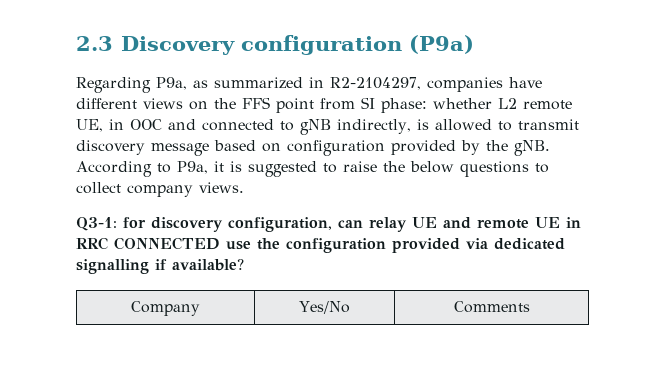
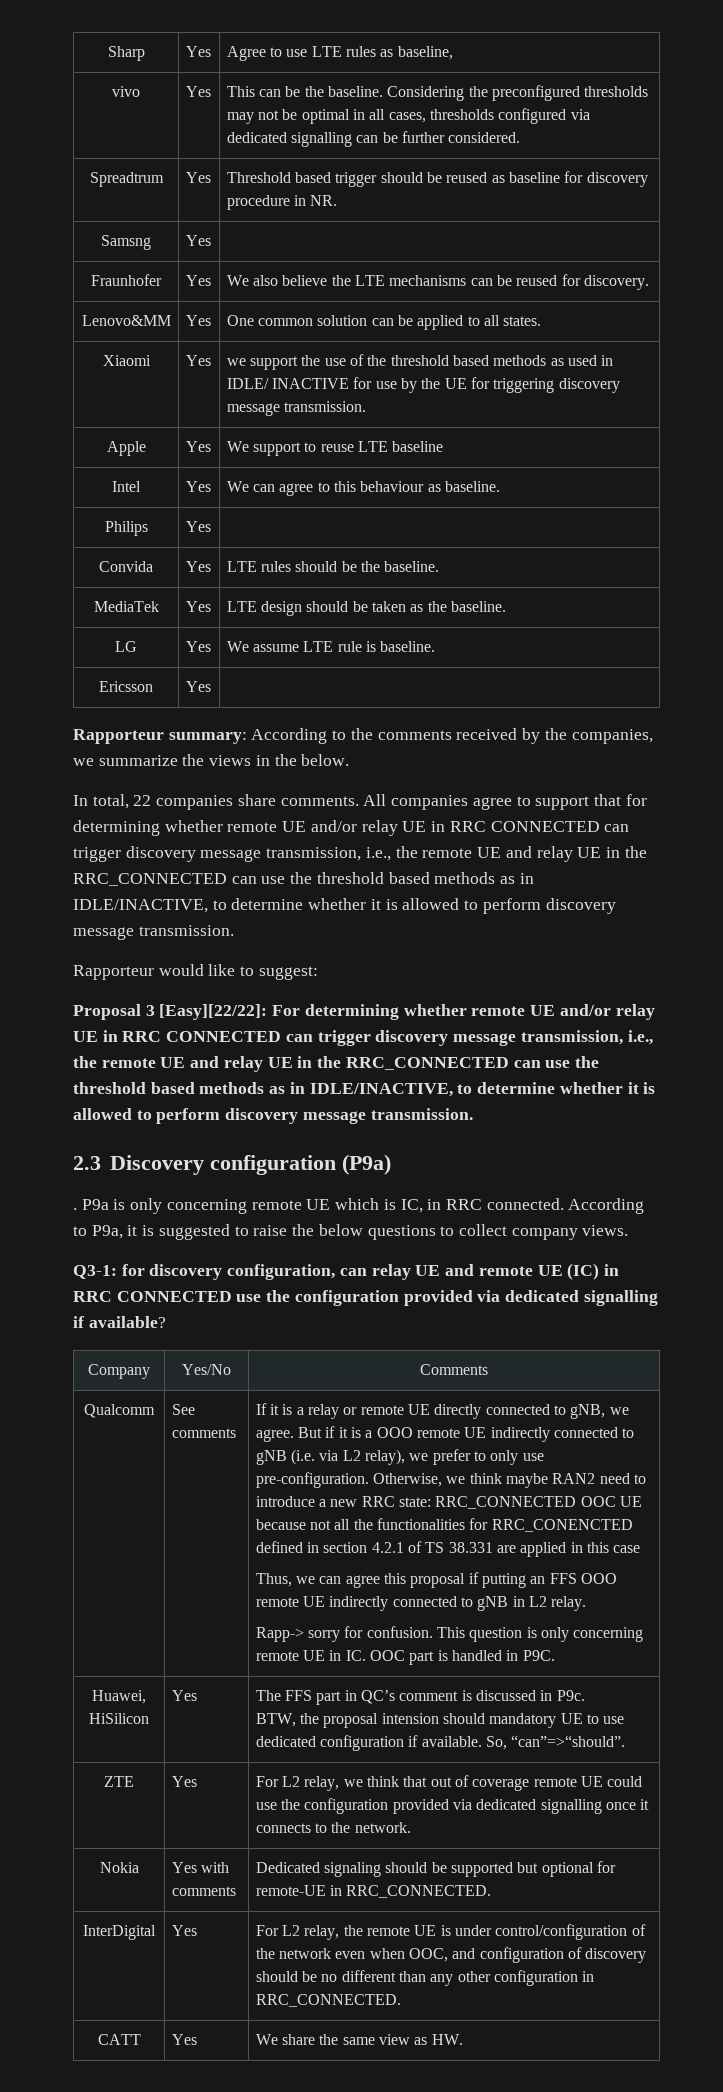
[76,35,474,55] [76,77,542,93] [76,97,572,113] [76,119,579,135] [76,140,550,156] 2.3 Discovery configuration (P9a) // Regarding P9a, as summarized in R2-2104297, companies have different views on the FFS point from SI phase: whether L2 remote UE, in OOC and connected to gNB indirectly, is allowed to transmit discovery message based on configuration provided by the gNB. -> [107,46,145,61] [185,46,211,57] [226,46,453,61] [112,86,140,97] [185,86,211,97] [226,85,649,101] [226,108,590,124] [226,131,521,147] [89,172,164,187] [185,172,211,183] [226,171,648,187] [226,195,338,210] [101,235,151,250] [185,235,211,246] [91,274,162,286] [185,275,211,286] [226,274,649,290] [81,315,171,326] [185,315,211,326] [226,315,542,330] [102,355,151,366] [185,355,211,366] [226,354,614,370] [226,377,620,393] [226,401,367,416] [106,441,146,456] [185,441,211,452] [226,441,444,456] [112,481,141,492] [185,481,211,492] [226,481,500,496] [104,521,148,536] [185,521,211,532] [99,561,153,572] [185,561,211,572] [226,561,440,572] [93,601,159,612] [185,601,211,612] [226,601,506,616] [115,641,137,652] [185,641,211,652] [226,641,436,652] [99,681,153,692] [185,681,211,692] [73,728,653,744] [73,754,350,766] [73,794,647,810] [73,820,630,836] [73,846,647,862] [73,872,534,886] [73,898,616,914] [73,925,234,940] [73,964,318,980] [73,1004,655,1020] [73,1030,653,1046] [73,1056,599,1072] [73,1082,656,1097] [73,1108,473,1124] [73,1154,391,1175] [73,1198,564,1214] Sharp | Yes | Agree to use LTE rules as baseline, // vivo | Yes | This can be the baseline. Considering the preconfigured thresholds may not be optimal in all cases, thresholds configured via dedicated signalling can be further considered. // Spreadtrum | Yes | Threshold based trigger should be reused as baseline for discovery procedure in NR. // Samsng | Yes | // Fraunhofer | Yes | We also believe the LTE mechanisms can be reused for discovery. // Lenovo&MM | Yes | One common solution can be applied to all states. // Xiaomi | Yes | we support the use of the threshold based methods as used in IDLE/ INACTIVE for use by the UE for triggering discovery message transmission. // Apple | Yes | We support to reuse LTE baseline // Intel | Yes | We can agree to this behaviour as baseline. // Philips | Yes | // Convida | Yes | LTE rules should be the baseline. // MediaTek | Yes | LTE design should be taken as the baseline. // LG | Yes | We assume LTE rule is baseline. // Ericsson | Yes | // Rapporteur summary: According to the comments received by the companies, we summarize the views in the below. // In total, 22 companies share comments. All companies agree to support that for determining whether remote UE and/or relay UE in RRC CONNECTED can trigger discovery message transmission, i.e., the remote UE and relay UE in the RRC_CONNECTED can use the threshold based methods as in IDLE/INACTIVE, to determine whether it is allowed to perform discovery message transmission. // Rapporteur would like to suggest: // Proposal 3 [Easy][22/22]: For determining whether remote UE and/or relay UE in RRC CONNECTED can trigger discovery message transmission, i.e., the remote UE and relay UE in the RRC_CONNECTED can use the threshold based methods as in IDLE/INACTIVE, to determine whether it is allowed to perform discovery message transmission. // 2.3 Discovery configuration (P9a) // . P9a is only concerning remote UE which is IC, in RRC connected.
(560, 222) none -> [567,1263,600,1280] (IC)
(530, 307) none -> [84,1404,155,1418] [171,1404,195,1415] [171,1428,236,1438] [255,1403,629,1419] [255,1426,635,1442] [255,1449,544,1465] [255,1472,646,1488] [255,1496,642,1509] [255,1518,633,1532] [255,1541,641,1557] [255,1572,617,1588] [255,1596,587,1611] [255,1626,644,1642] [255,1650,555,1665] [92,1690,146,1704] [89,1713,149,1724] [171,1690,197,1701] [255,1690,585,1705] [255,1713,625,1728] [255,1735,626,1751] [104,1776,134,1787] [171,1776,197,1787] [255,1775,643,1791] [255,1798,650,1814] [255,1822,411,1833] [99,1862,139,1873] [171,1862,230,1873] [171,1886,236,1896] [255,1861,616,1877] [255,1885,492,1898] [83,1925,156,1940] [171,1925,197,1936] [255,1924,646,1940] [255,1947,647,1963] [255,1970,595,1986] [255,1994,401,2007] [97,2034,141,2045] [171,2034,197,2045] [255,2034,463,2045] // Qualcomm | See comments | If it is a relay or remote UE directly connected to gNB, we agree. But if it is a OOO remote UE indirectly connected to gNB (i.e. via L2 relay), we prefer to only use pre-configuration. Otherwise, we think maybe RAN2 need to introduce a new RRC state: RRC_CONNECTED OOC UE because not all the functionalities for RRC_CONENCTED defined in section 4.2.1 of TS 38.331 are applied in this case // Thus, we can agree this proposal if putting an FFS OOO remote UE indirectly connected to gNB in L2 relay. // Rapp-> sorry for confusion. This question is only concerning remote UE in IC. OOC part is handled in P9C. // Huawei, HiSilicon | Yes | The FFS part in QC’s comment is discussed in P9c. // BTW, the proposal intension should mandatory UE to use dedicated configuration if available. So, “can”=>“should”. // ZTE | Yes | For L2 relay, we think that out of coverage remote UE could use the configuration provided via dedicated signalling once it connects to the network. // Nokia | Yes with comments | Dedicated signaling should be supported but optional for remote-UE in RRC_CONNECTED. // InterDigital | Yes | For L2 relay, the remote UE is under control/configuration of the network even when OOC, and configuration of discovery should be no different than any other configuration in RRC_CONNECTED. // CATT | Yes | We share the same view as HW.

